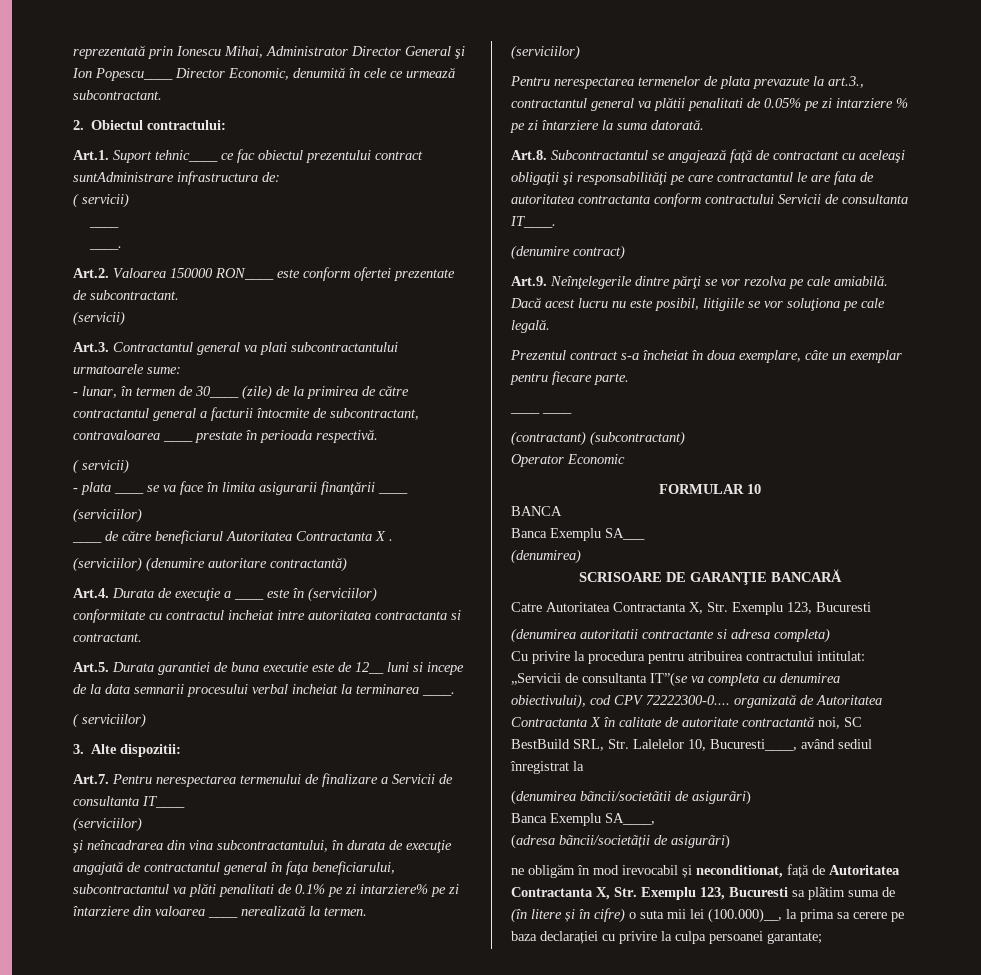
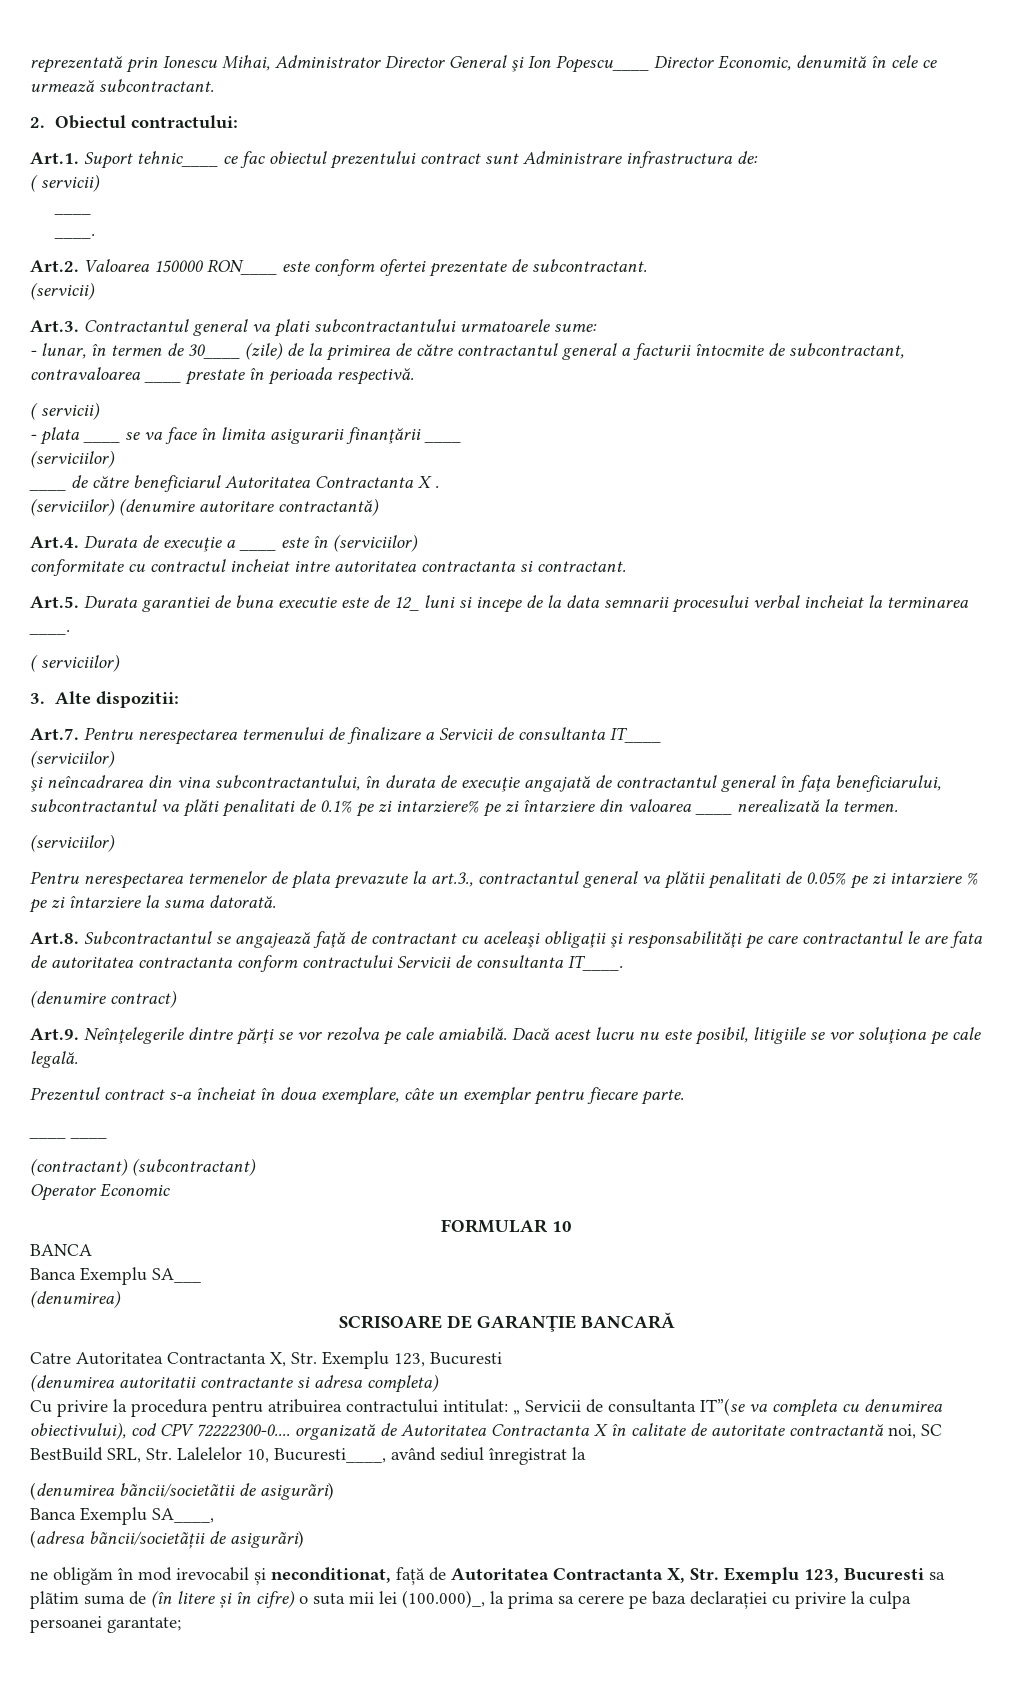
[73,172,174,182] suntAdministrare -> [485,151,622,164] sunt Administrare
[355,662,384,674] 12__ -> [394,596,419,611] 12_
[511,673,561,685] „Servicii -> [513,1400,581,1415] „ Servicii
[708,908,782,923] (100.000)__, -> [402,1590,485,1608] (100.000)_,

